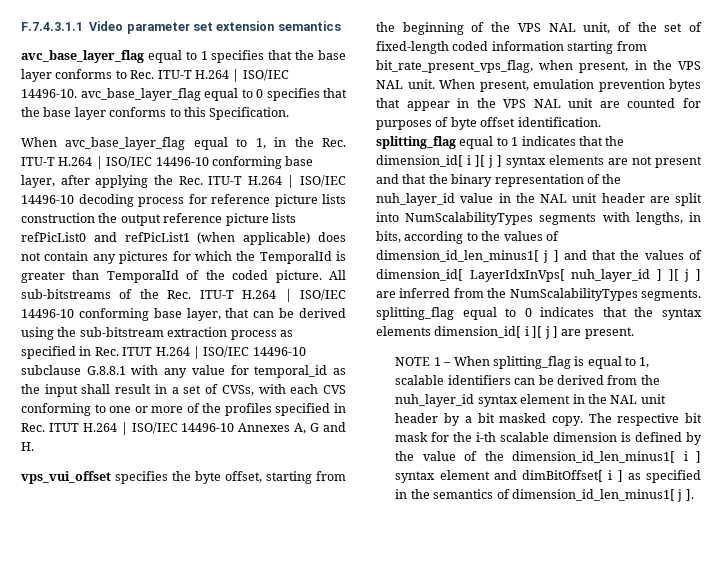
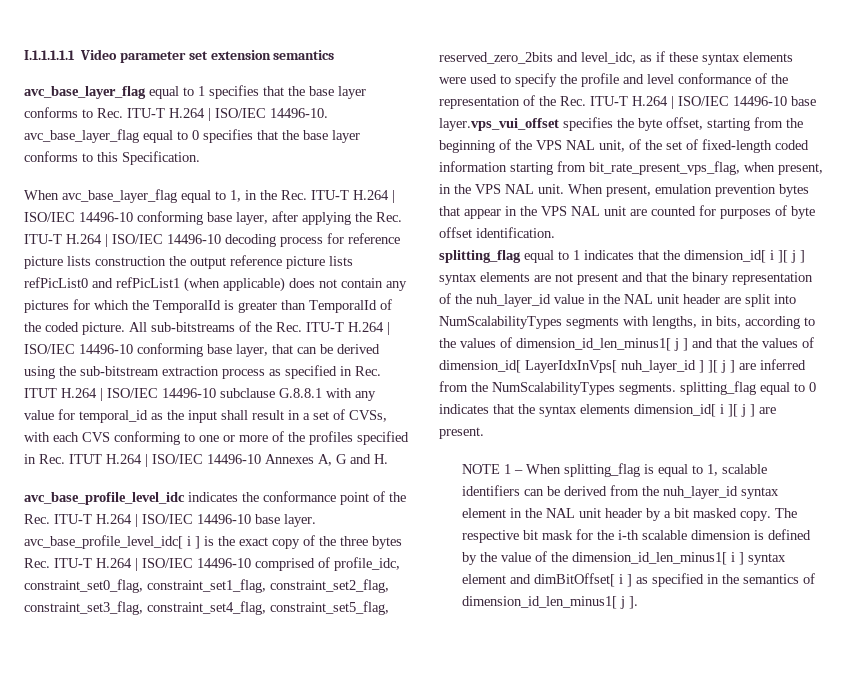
[21,22,83,31] F.7.4.3.1.1 -> [24,50,75,60] I.1.1.1.1.1
[21,471,111,484] vps_vui_offset -> [24,491,406,505] [24,514,316,527] [24,535,402,549] [24,557,400,571] [24,579,389,593] [24,601,389,615] [439,51,793,65] [439,73,788,87] [439,95,816,109] [439,118,559,131] avc_base_profile_level_idc indicates the conformance point of the Rec. ITU-T H.264 | ISO/IEC 14496-10 base layer. avc_base_profile_level_idc[ i ] is the exact copy of the three bytes Rec. ITU-T H.264 | ISO/IEC 14496-10 comprised of profile_idc, constraint_set0_flag, constraint_set1_flag, constraint_set2_flag, constraint_set3_flag, constraint_set4_flag, constraint_set5_flag, reserved_zero_2bits and level_idc, as if these syntax elements were used to specify the profile and level conformance of the representation of the Rec. ITU-T H.264 | ISO/IEC 14496-10 base layer.vps_vui_offset

